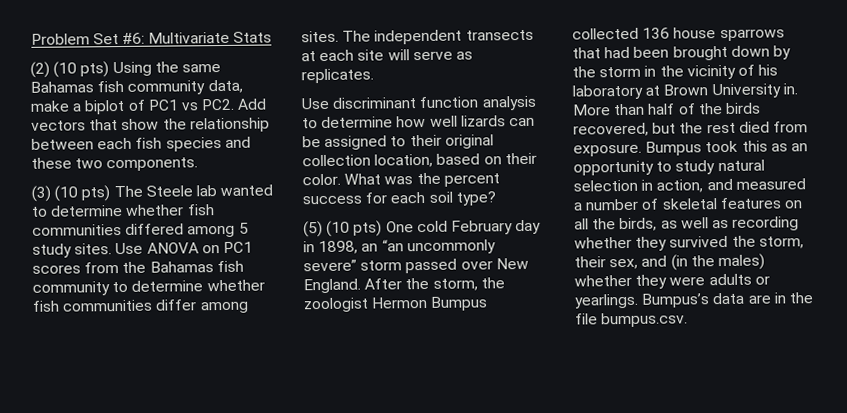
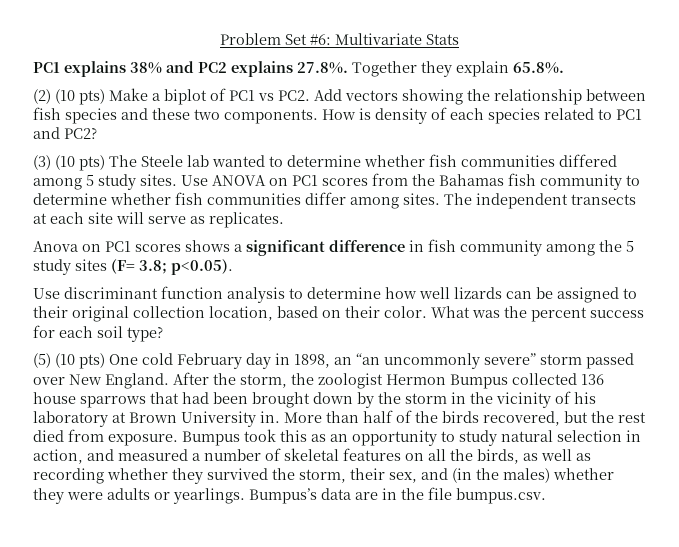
[30,61,221,78] [30,79,243,95] [30,100,70,112] (2) (10 pts) Using the same Bahamas fish community data, make -> [33,61,564,77] [33,88,148,105] PC1 explains 38% and PC2 explains 27.8%. Together they explain 65.8%. // (2) (10 pts) Make
[89,118,160,131] that show -> [402,89,463,105] showing
[97,137,133,150] each -> (646, 95) none
(199, 164) none -> [322,107,642,124] [33,127,97,139] How is density of each species related to PC1 and PC2?
(374, 76) none -> [33,239,634,256] [33,259,233,275] // Anova on PC1 scores shows a significant difference in fish community among the 5 study sites (F= 3.8; p<0.05).

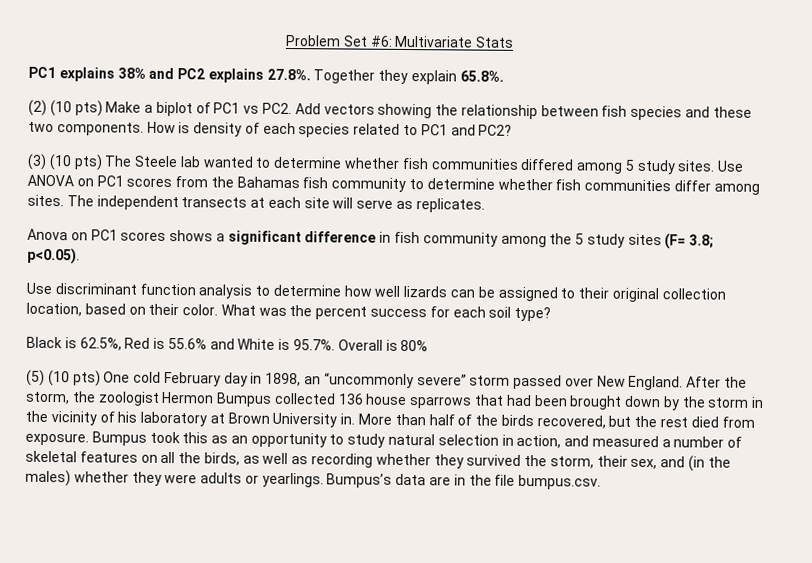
(163, 334) none -> [26,336,429,352] // Black is 62.5%, Red is 55.6% and White is 95.7%. Overall is 80%
[356,353,480,369] “an uncommonly -> [323,372,414,389] “uncommonly

